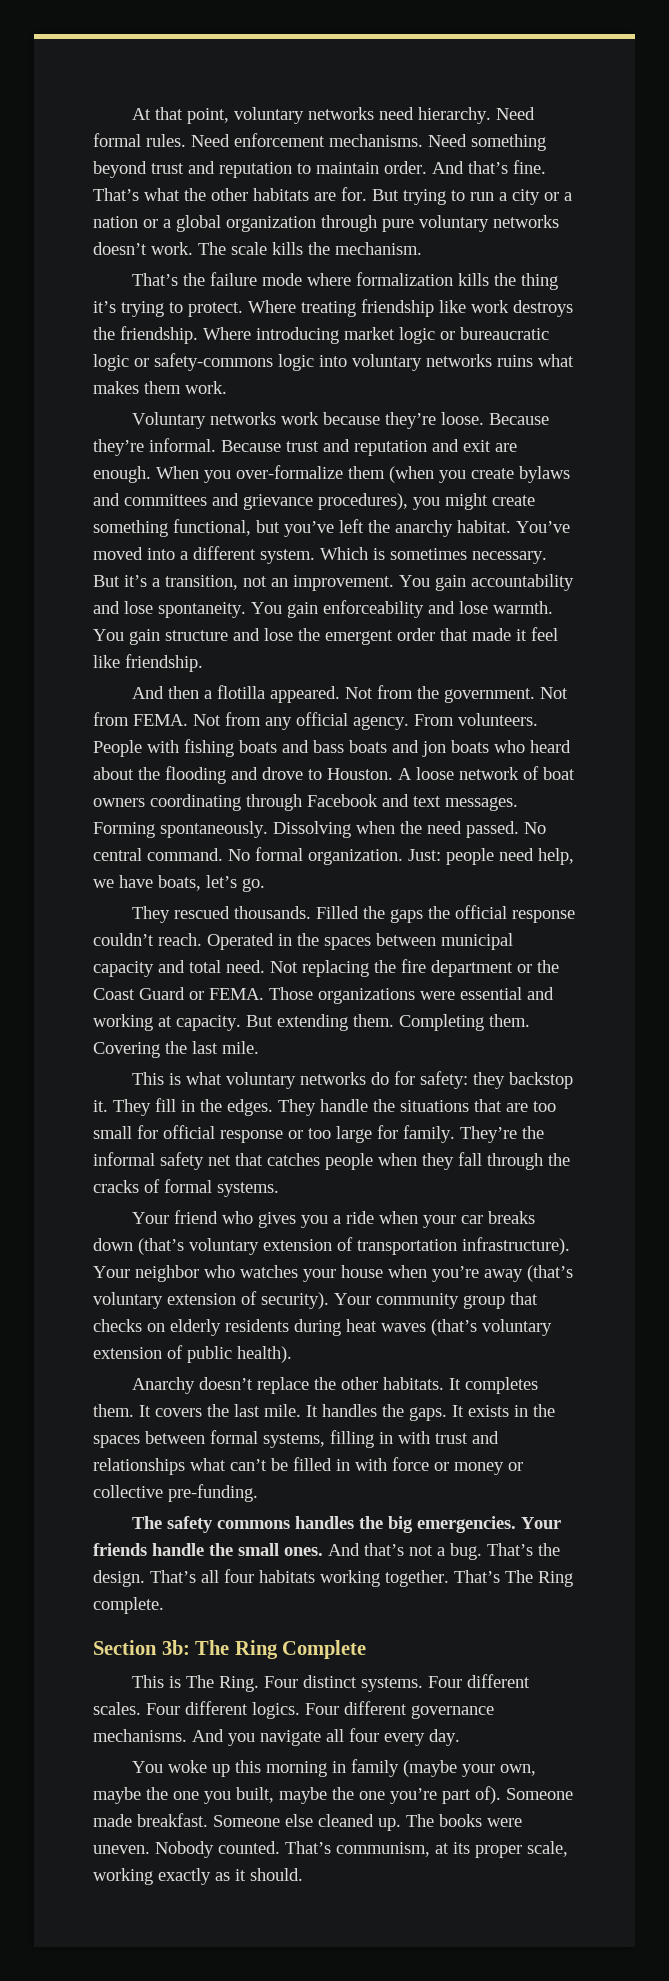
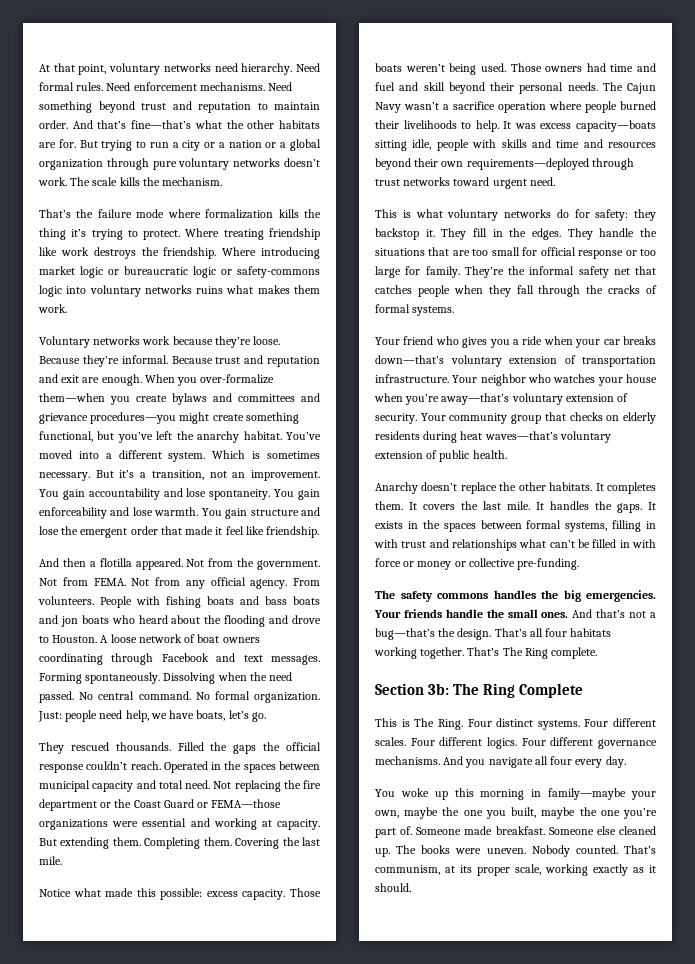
[513,160,546,174] [93,188,139,201] fine. That’s -> [131,120,192,129] fine—that’s
[348,466,434,483] them (when -> [39,393,105,402] them—when
[318,493,440,510] procedures), you -> [90,412,177,424] procedures—you
[209,987,313,1000] FEMA. Those -> [211,799,282,808] FEMA—those
(259, 1047) none -> [39,888,321,900] [375,63,656,75] [375,82,656,94] [375,101,656,113] [375,120,656,132] [375,139,656,151] [375,158,634,170] [375,177,555,189] // Notice what made this possible: excess capacity. Those boats weren’t being used. Those owners had time and fuel and skill beyond their personal needs. The Cajun Navy wasn’t a sacrifice operation where people burned their livelihoods to help. It was excess capacity—boats sitting idle, people with skills and time and resources beyond their own requirements—deployed through trust networks toward urgent need.
[93,1238,184,1255] down (that’s -> [375,355,444,364] down—that’s
[462,1237,570,1255] infrastructure). -> [375,374,449,383] infrastructure.
[484,1265,573,1282] [93,1291,329,1309] away (that’s voluntary extension of security). -> [441,393,629,405] [375,413,417,424] away—that’s voluntary extension of security.
[381,1319,477,1336] waves (that’s -> [484,431,558,440] waves—that’s
[237,1346,292,1363] health). -> [472,450,507,459] health.
[450,1543,533,1560] bug. That’s -> [375,628,435,640] bug—that’s
[350,1759,457,1777] family (maybe -> [548,788,627,800] family—maybe
[475,1786,501,1804] of). -> [400,826,413,835] of.

